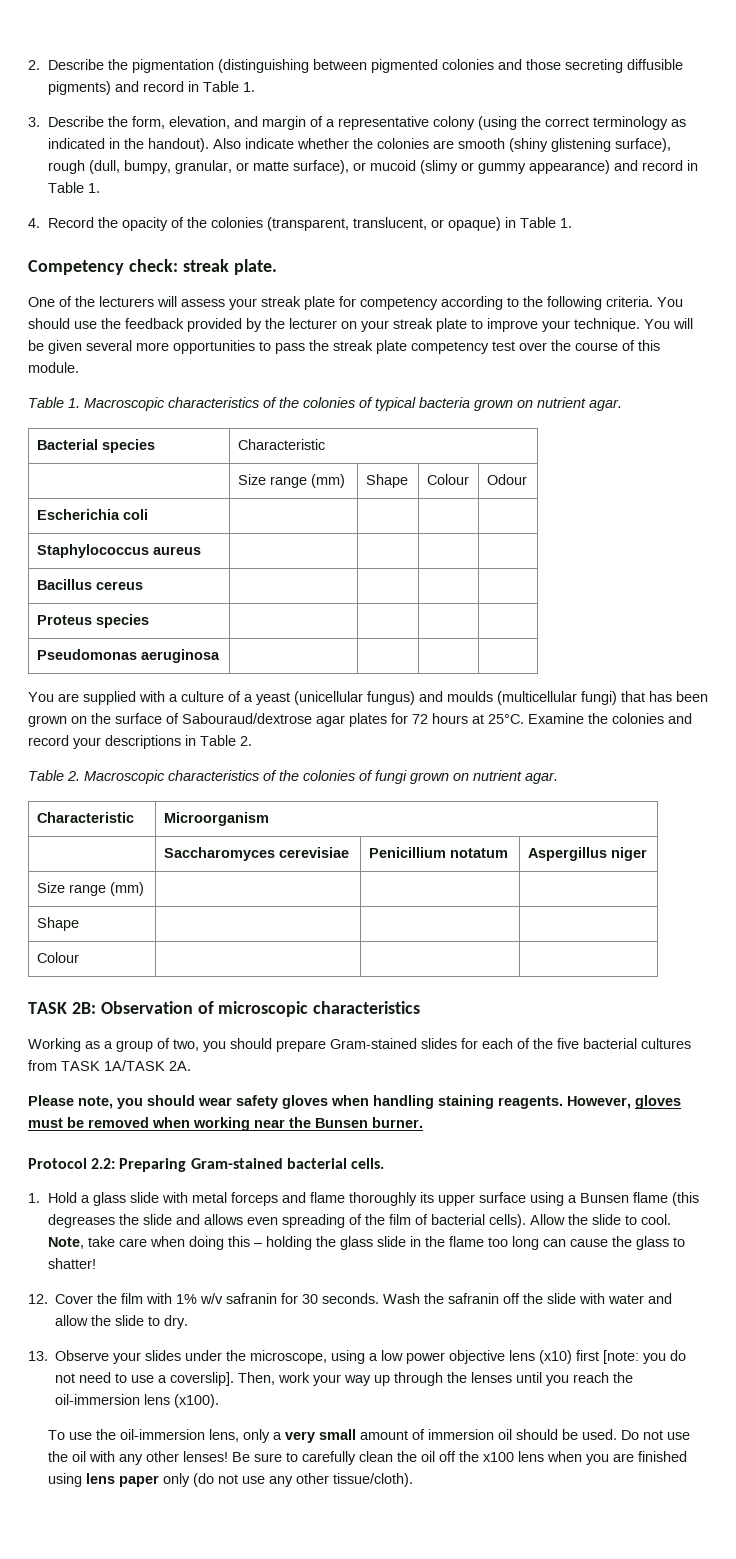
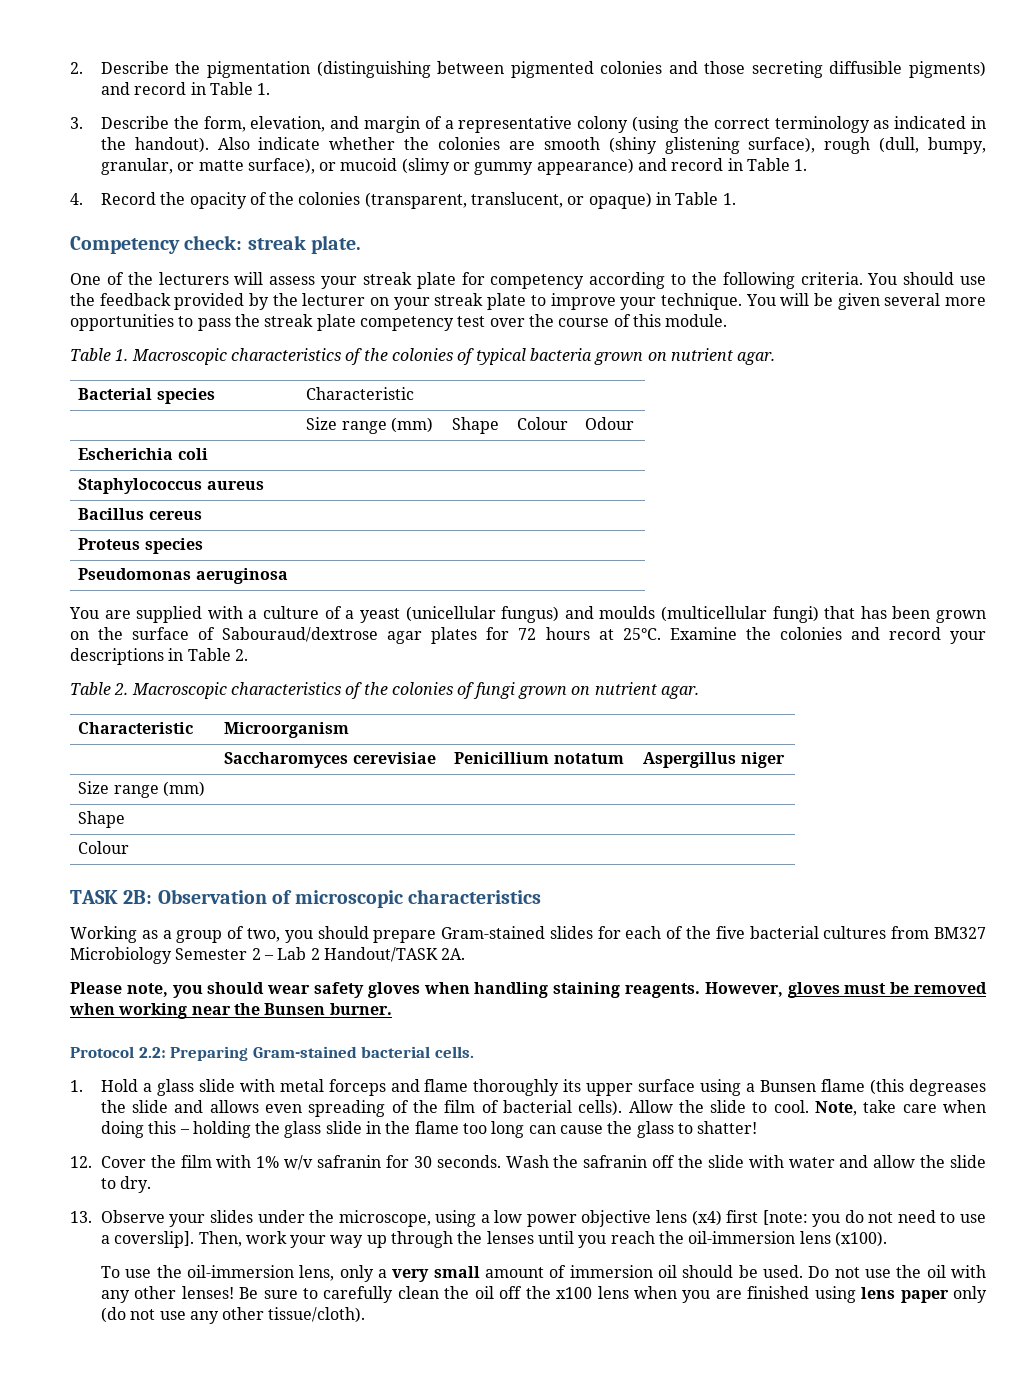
[61,1060,165,1071] TASK 1A/TASK -> [933,927,986,939] [70,947,438,964] BM327 Microbiology Semester 2 – Lab 2 Handout/TASK
[539,1350,573,1364] (x10) -> [691,1210,722,1226] (x4)

